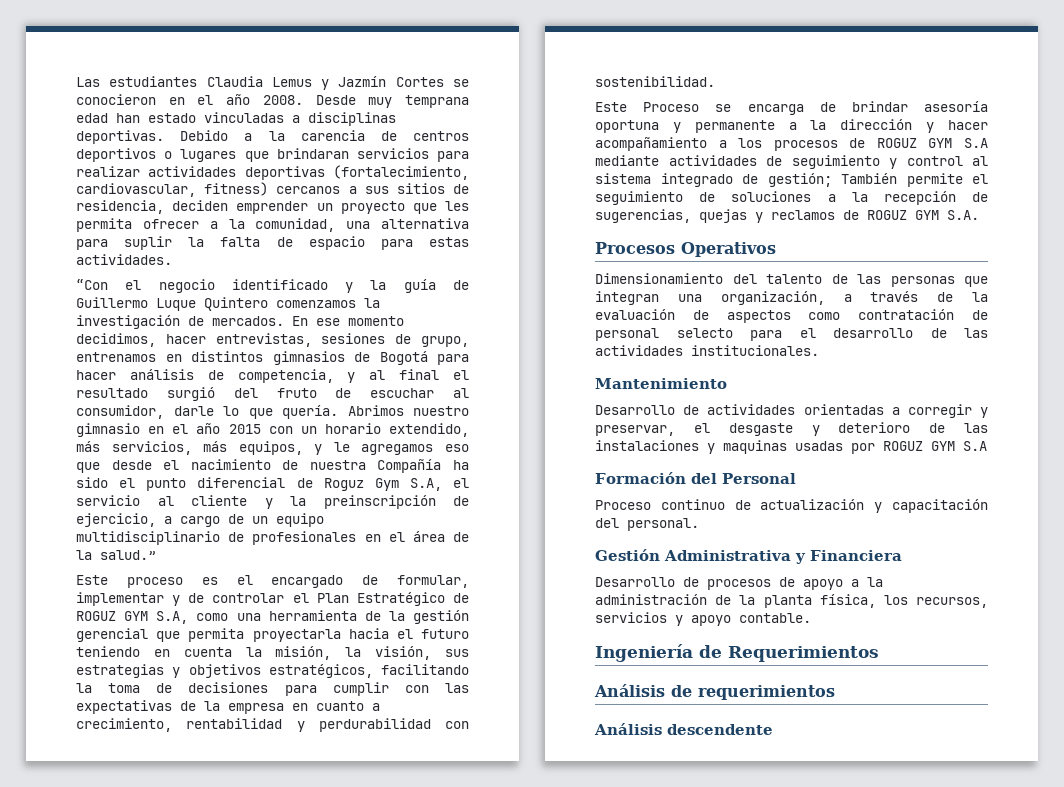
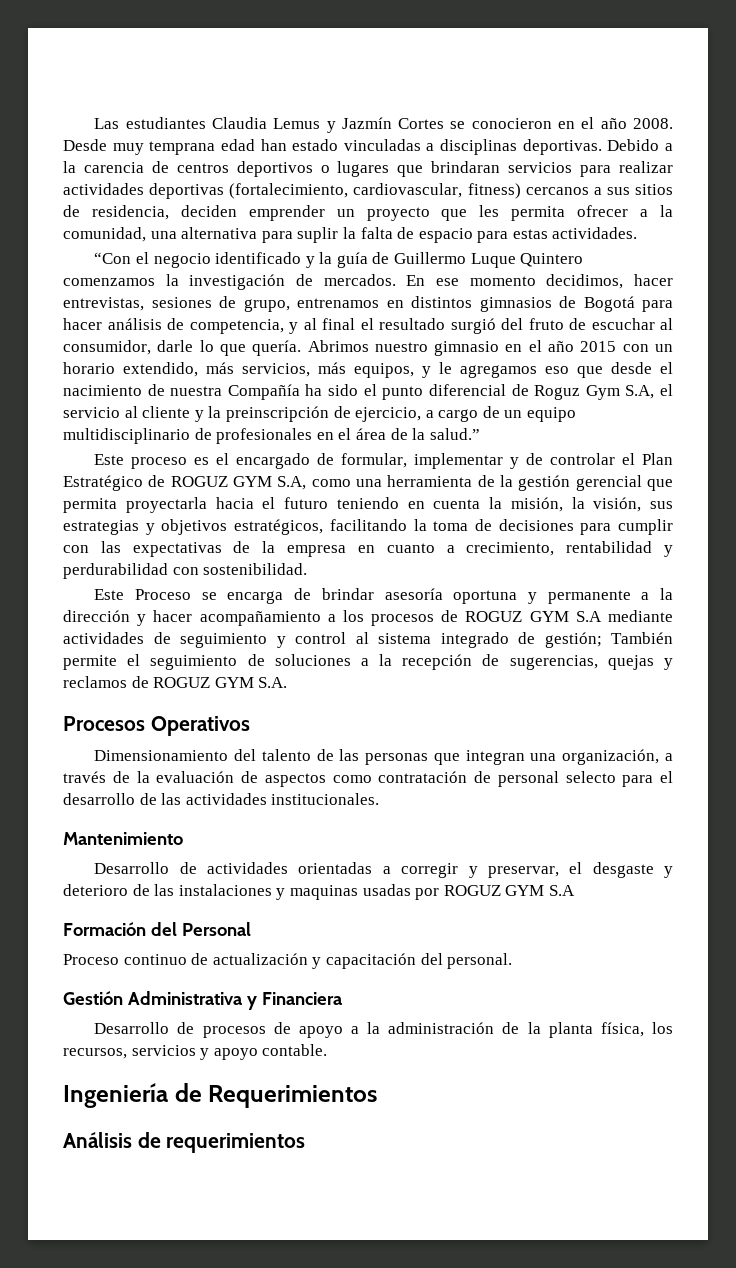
[594,723,773,735] // Análisis descendente -> (306, 1143) none

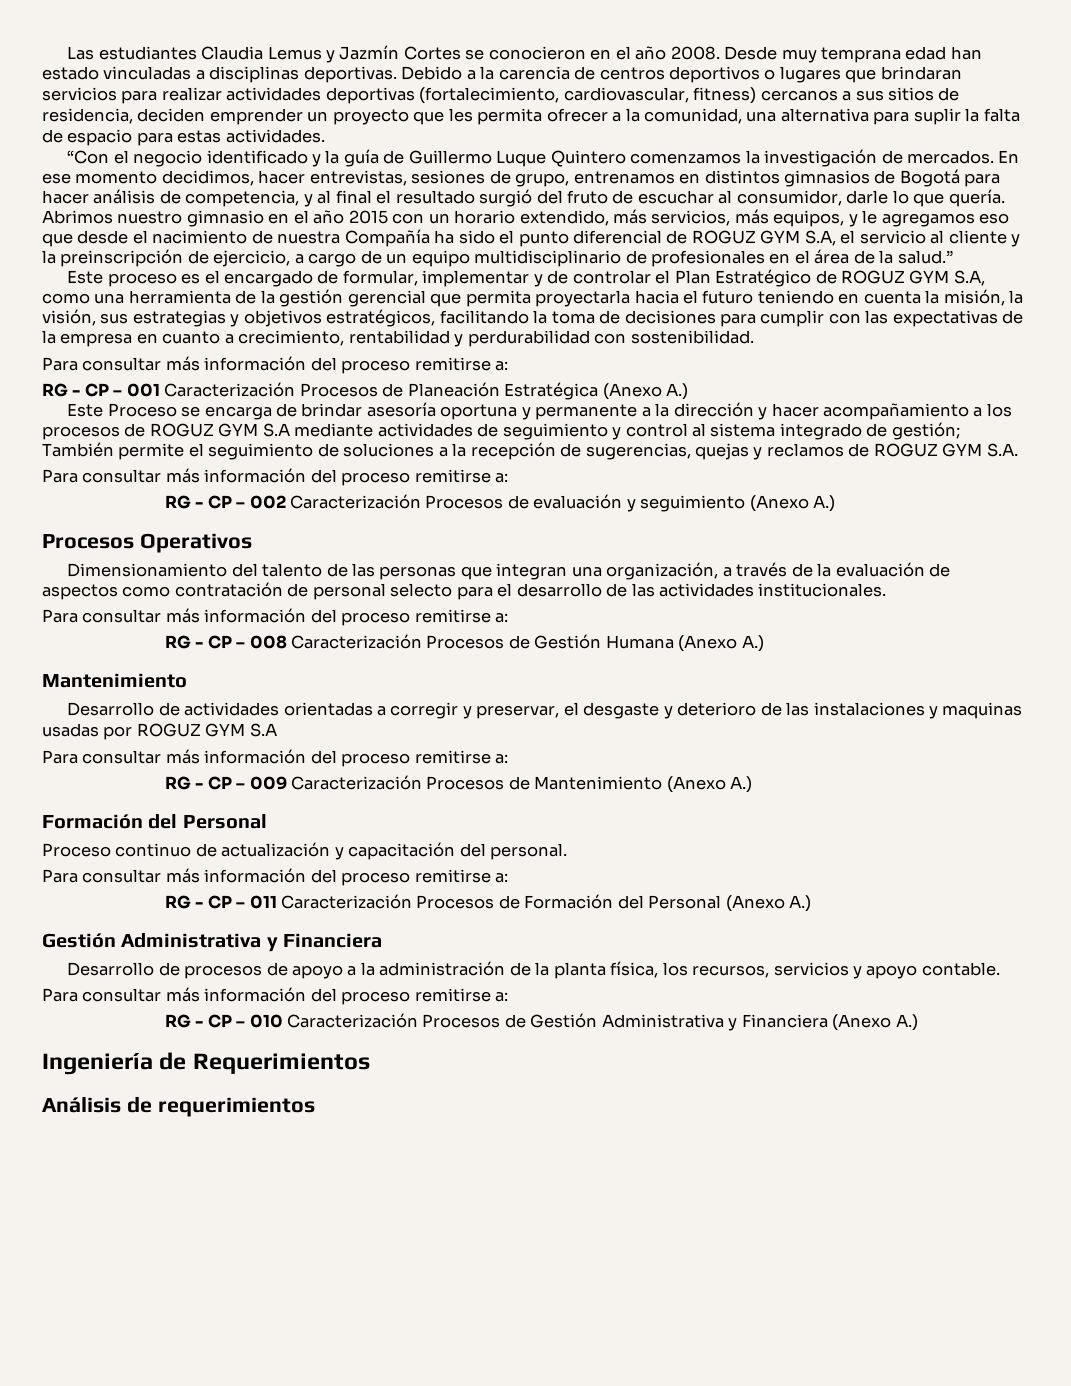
[534,385,620,400] Roguz Gym -> [691,230,801,244] ROGUZ GYM
(308, 569) none -> [42,356,509,374] [42,382,689,400] // Para consultar más información del proceso remitirse a: // RG - CP – 001 Caracterización Procesos de Planeación Estratégica (Anexo A.)
(288, 682) none -> [42,468,509,486] [164,494,836,512] // Para consultar más información del proceso remitirse a: // RG - CP – 002 Caracterización Procesos de evaluación y seguimiento (Anexo A.)
(380, 799) none -> [42,608,509,626] [164,634,764,652] // Para consultar más información del proceso remitirse a: // RG - CP – 008 Caracterización Procesos de Gestión Humana (Anexo A.)
(575, 890) none -> [42,749,509,767] [164,775,753,793] // Para consultar más información del proceso remitirse a: // RG - CP – 009 Caracterización Procesos de Mantenimiento (Anexo A.)
(513, 961) none -> [42,868,509,886] [164,894,812,912] // Para consultar más información del proceso remitirse a: // RG - CP – 011 Caracterización Procesos de Formación del Personal (Anexo A.)
(328, 1050) none -> [42,987,509,1005] [164,1013,918,1031] // Para consultar más información del proceso remitirse a: // RG - CP – 010 Caracterización Procesos de Gestión Administrativa y Financiera (Anexo A.)

